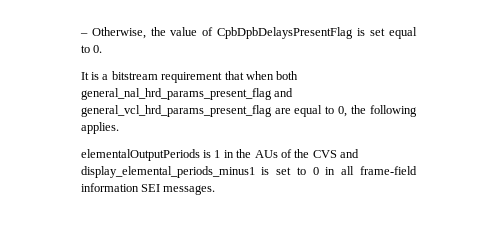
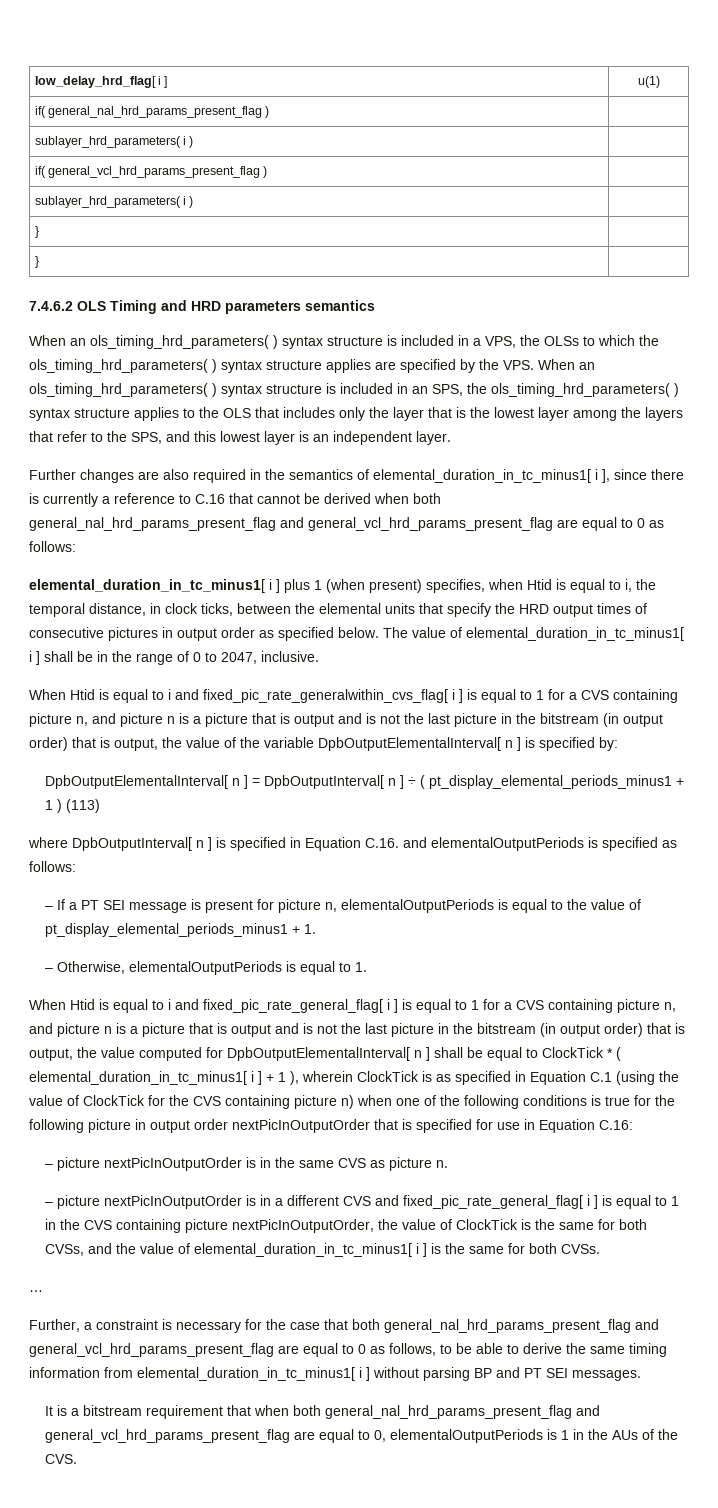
[79,27,418,39] [80,45,103,53] – Otherwise, the value of CpbDpbDelaysPresentFlag is set equal to 0. -> [34,76,168,88] [637,76,660,88] [34,106,270,118] [34,136,194,148] [34,166,268,178] [34,196,194,208] [34,226,39,238] [34,256,39,268] [29,300,375,314] [29,335,659,349] [29,359,595,373] [29,383,679,397] [29,407,683,421] [29,431,451,445] [29,469,684,483] [29,493,441,507] [29,517,664,531] [29,541,76,552] [29,579,656,593] [29,603,647,617] [29,627,684,641] [29,651,319,665] [29,689,678,703] [29,713,663,727] [29,737,618,751] [45,775,685,789] [45,799,101,813] [28,837,677,851] [29,861,76,872] [45,899,642,913] [45,923,317,937] [45,961,368,975] [29,999,676,1013] [29,1023,685,1037] [29,1047,621,1061] [29,1071,679,1085] [29,1095,675,1109] [29,1119,633,1133] [45,1157,449,1171] [45,1195,680,1209] [45,1219,648,1233] [45,1243,601,1257] [29,1290,43,1292] [29,1319,659,1333] [29,1343,667,1357] [29,1367,641,1381] low_delay_hrd_flag[ i ] | u(1) // if( general_nal_hrd_params_present_flag ) | // sublayer_hrd_parameters( i ) | // if( general_vcl_hrd_params_present_flag ) | // sublayer_hrd_parameters( i ) | // } | // } | // 7.4.6.2 OLS Timing and HRD parameters semantics // When an ols_timing_hrd_parameters( ) syntax structure is included in a VPS, the OLSs to which the ols_timing_hrd_parameters( ) syntax structure applies are specified by the VPS. When an ols_timing_hrd_parameters( ) syntax structure is included in an SPS, the ols_timing_hrd_parameters( ) syntax structure applies to the OLS that includes only the layer that is the lowest layer among the layers that refer to the SPS, and this lowest layer is an independent layer. // Further changes are also required in the semantics of elemental_duration_in_tc_minus1[ i ], since there is currently a reference to C.16 that cannot be derived when both general_nal_hrd_params_present_flag and general_vcl_hrd_params_present_flag are equal to 0 as follows: // elemental_duration_in_tc_minus1[ i ] plus 1 (when present) specifies, when Htid is equal to i, the temporal distance, in clock ticks, between the elemental units that specify the HRD output times of consecutive pictures in output order as specified below. The value of elemental_duration_in_tc_minus1[ i ] shall be in the range of 0 to 2047, inclusive. // When Htid is equal to i and fixed_pic_rate_generalwithin_cvs_flag[ i ] is equal to 1 for a CVS containing picture n, and picture n is a picture that is output and is not the last picture in the bitstream (in output order) that is output, the value of the variable DpbOutputElementalInterval[ n ] is specified by: // DpbOutputElementalInterval[ n ] = DpbOutputInterval[ n ] ÷ ( pt_display_elemental_periods_minus1 + 1 ) (113) // where DpbOutputInterval[ n ] is specified in Equation C.16. and elementalOutputPeriods is specified as follows: // – If a PT SEI message is present for picture n, elementalOutputPeriods is equal to the value of pt_display_elemental_periods_minus1 + 1. // – Otherwise, elementalOutputPeriods is equal to 1. // When Htid is equal to i and fixed_pic_rate_general_flag[ i ] is equal to 1 for a CVS containing picture n, and picture n is a picture that is output and is not the last picture in the bitstream (in output order) that is output, the value computed for DpbOutputElementalInterval[ n ] shall be equal to ClockTick * ( elemental_duration_in_tc_minus1[ i ] + 1 ), wherein ClockTick is as specified in Equation C.1 (using the value of ClockTick for the CVS containing picture n) when one of the following conditions is true for the following picture in output order nextPicInOutputOrder that is specified for use in Equation C.16: // – picture nextPicInOutputOrder is in the same CVS as picture n. // – picture nextPicInOutputOrder is in a different CVS and fixed_pic_rate_general_flag[ i ] is equal to 1 in the CVS containing picture nextPicInOutputOrder, the value of ClockTick is the same for both CVSs, and the value of elemental_duration_in_tc_minus1[ i ] is the same for both CVSs. // … // Further, a constraint is necessary for the case that both general_nal_hrd_params_present_flag and general_vcl_hrd_params_present_flag are equal to 0 as follows, to be able to derive the same timing information from elemental_duration_in_tc_minus1[ i ] without parsing BP and PT SEI messages.
[351,105,417,117] [80,122,119,134] the following applies. // -> (387, 1436) none
[312,149,360,158] [80,166,417,178] [80,183,216,195] CVS and display_elemental_periods_minus1 is set to 0 in all frame-field information SEI messages. -> [45,1454,78,1464] CVS.

